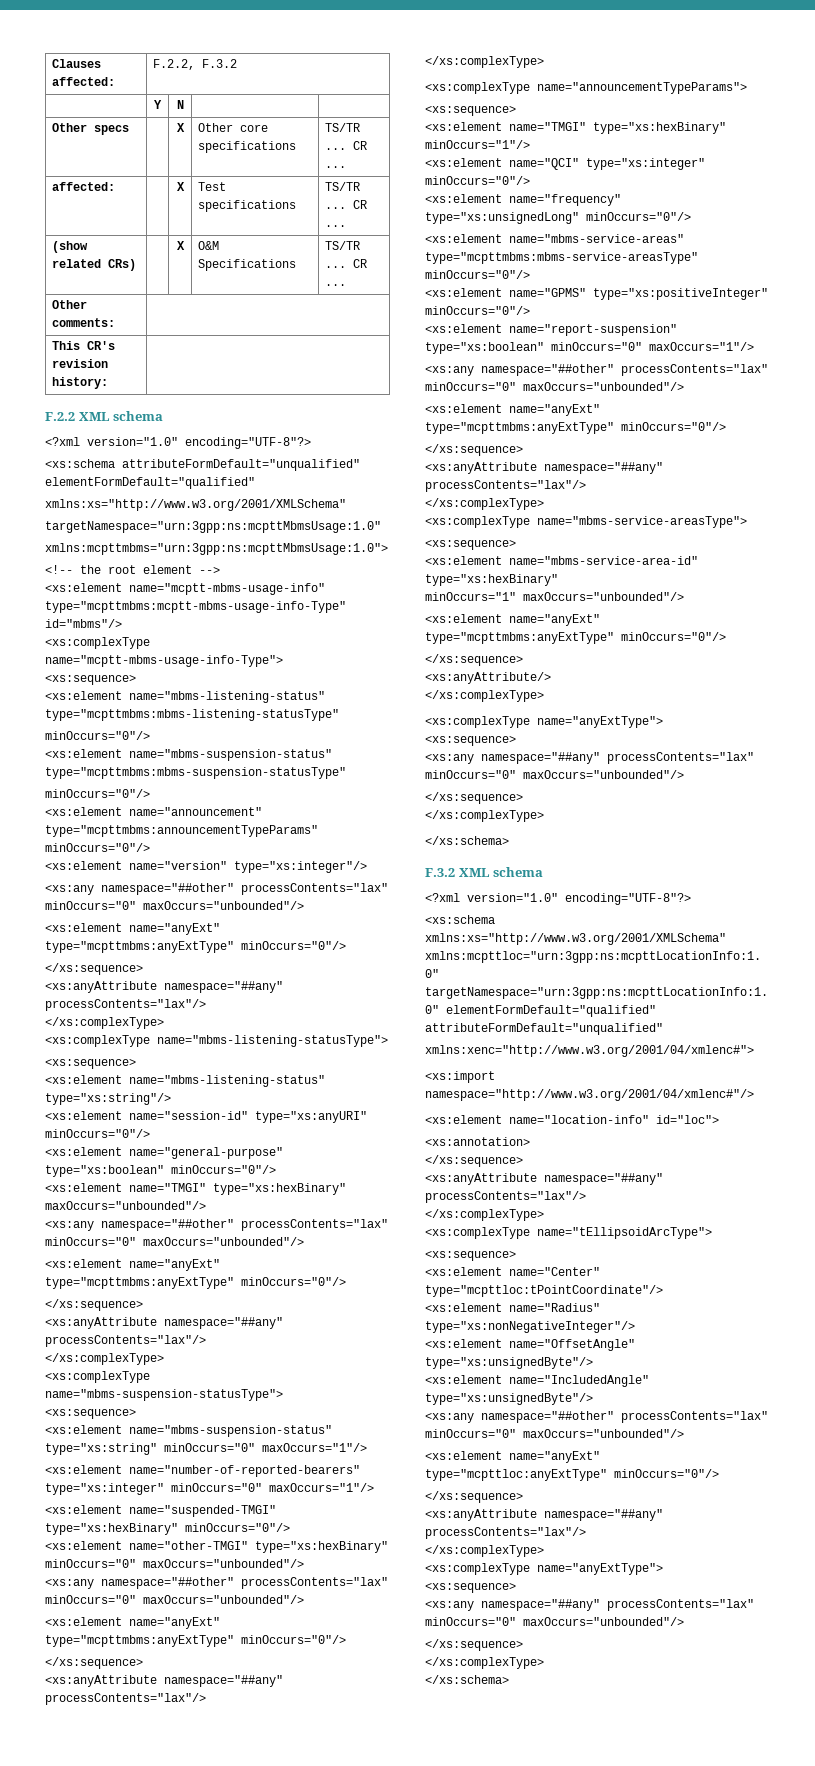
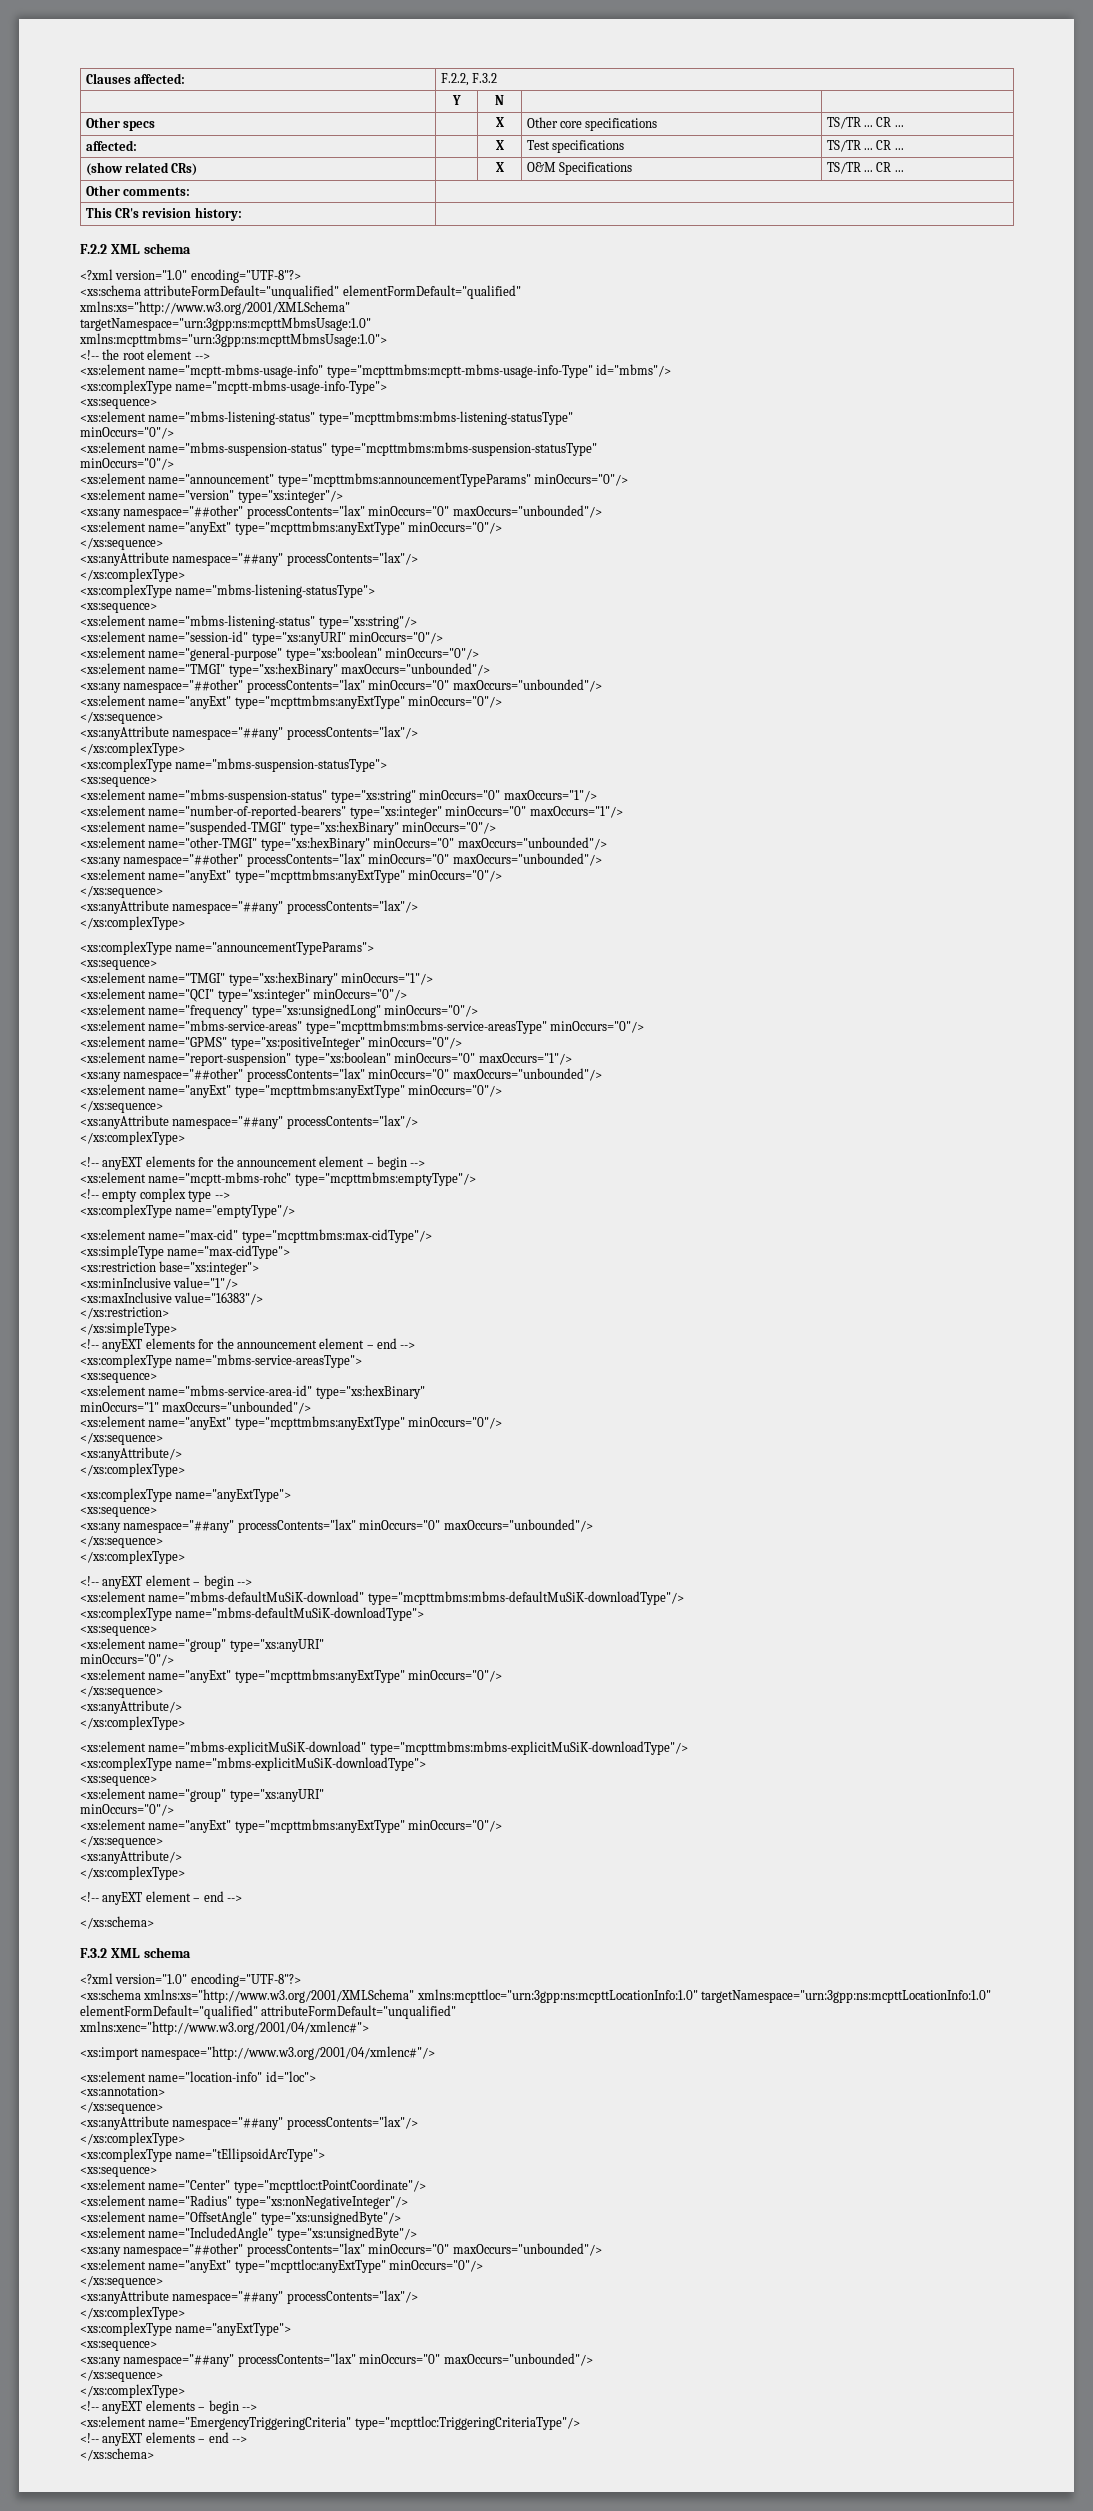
(544, 504) none -> [80,1156,426,1170] [80,1172,476,1186] [80,1188,230,1202] [80,1204,296,1218] [80,1229,432,1243] [80,1245,291,1259] [80,1261,260,1275] [80,1277,239,1290] [80,1292,264,1305] [80,1307,169,1319] [80,1322,177,1336] [80,1338,416,1352] // <!-- anyEXT elements for the announcement element – begin --> // <xs:element name="mcptt-mbms-rohc" type="mcpttmbms:emptyType"/> // <!-- empty complex type --> // <xs:complexType name="emptyType"/> // <xs:element name="max-cid" type="mcpttmbms:max-cidType"/> // <xs:simpleType name="max-cidType"> // <xs:restriction base="xs:integer"> // <xs:minInclusive value="1"/> // <xs:maxInclusive value="16383"/> // </xs:restriction> // </xs:simpleType> // <!-- anyEXT elements for the announcement element – end -->
(544, 816) none -> [80,1575,252,1589] [80,1591,684,1605] [80,1607,425,1621] [80,1626,157,1636] [80,1638,324,1652] [80,1654,174,1666] [80,1669,503,1683] [80,1685,163,1698] [80,1700,182,1714] [80,1716,185,1730] [80,1741,688,1755] [80,1757,427,1771] [80,1776,157,1786] [80,1788,324,1802] [80,1804,174,1816] [80,1819,503,1833] [80,1835,163,1848] [80,1850,182,1864] [80,1866,185,1880] [80,1891,242,1905] // <!-- anyEXT element – begin --> // <xs:element name="mbms-defaultMuSiK-download" type="mcpttmbms:mbms-defaultMuSiK-downloadType"/> // <xs:complexType name="mbms-defaultMuSiK-downloadType"> // <xs:sequence> // <xs:element name="group" type="xs:anyURI" // minOccurs="0"/> // <xs:element name="anyExt" type="mcpttmbms:anyExtType" minOccurs="0"/> // </xs:sequence> // <xs:anyAttribute/> // </xs:complexType> // <xs:element name="mbms-explicitMuSiK-download" type="mcpttmbms:mbms-explicitMuSiK-downloadType"/> // <xs:complexType name="mbms-explicitMuSiK-downloadType"> // <xs:sequence> // <xs:element name="group" type="xs:anyURI" // minOccurs="0"/> // <xs:element name="anyExt" type="mcpttmbms:anyExtType" minOccurs="0"/> // </xs:sequence> // <xs:anyAttribute/> // </xs:complexType> // <!-- anyEXT element – end -->
(544, 1663) none -> [80,2400,257,2414] [80,2416,580,2430] [80,2432,247,2446] // <!-- anyEXT elements – begin --> // <xs:element name="EmergencyTriggeringCriteria" type="mcpttloc:TriggeringCriteriaType"/> // <!-- anyEXT elements – end -->

